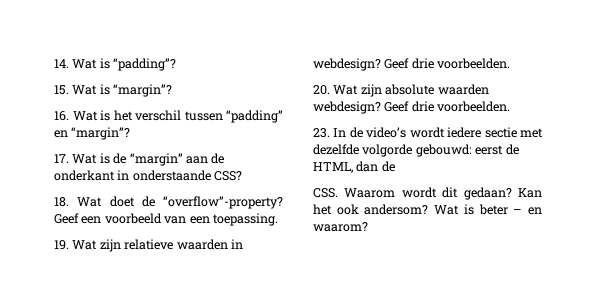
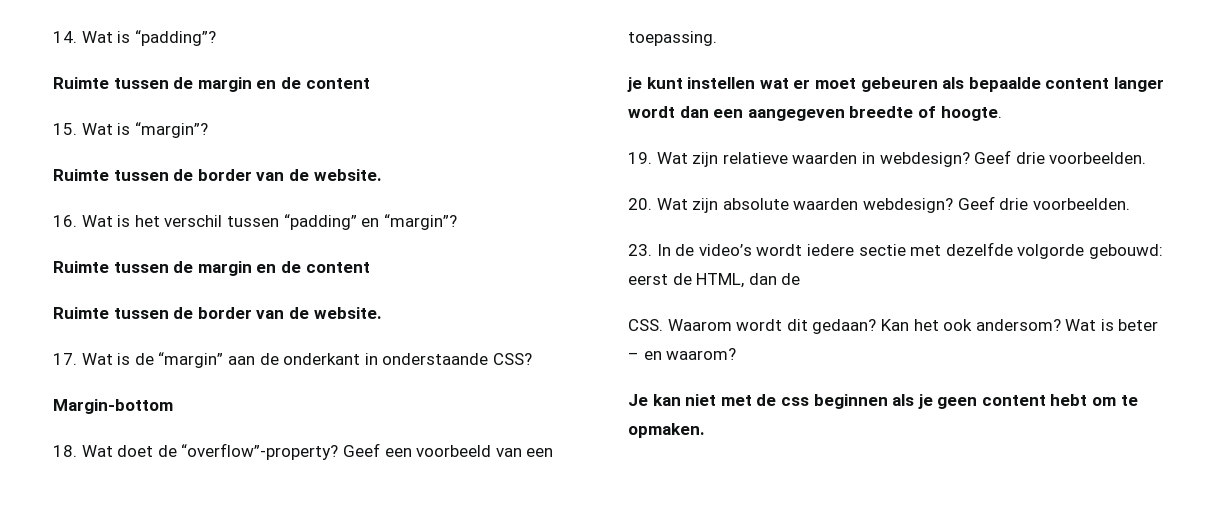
[54,84,173,97] 15. Wat is “margin”? -> [53,77,370,92] [53,122,208,138] [53,169,382,181] Ruimte tussen de margin en de content // 15. Wat is “margin”? // Ruimte tussen de border van de website.
(131, 133) none -> [53,261,370,276] [53,307,382,319] // Ruimte tussen de margin en de content // Ruimte tussen de border van de website.
(243, 176) none -> [53,399,173,414] // Margin-bottom
(278, 219) none -> [627,77,1164,92] [628,106,1002,121] // je kunt instellen wat er moet gebeuren als bepaalde content langer wordt dan een aangegeven breedte of hoogte.
(368, 227) none -> [628,394,1138,409] [628,423,705,438] // Je kan niet met de css beginnen als je geen content hebt om te opmaken.

